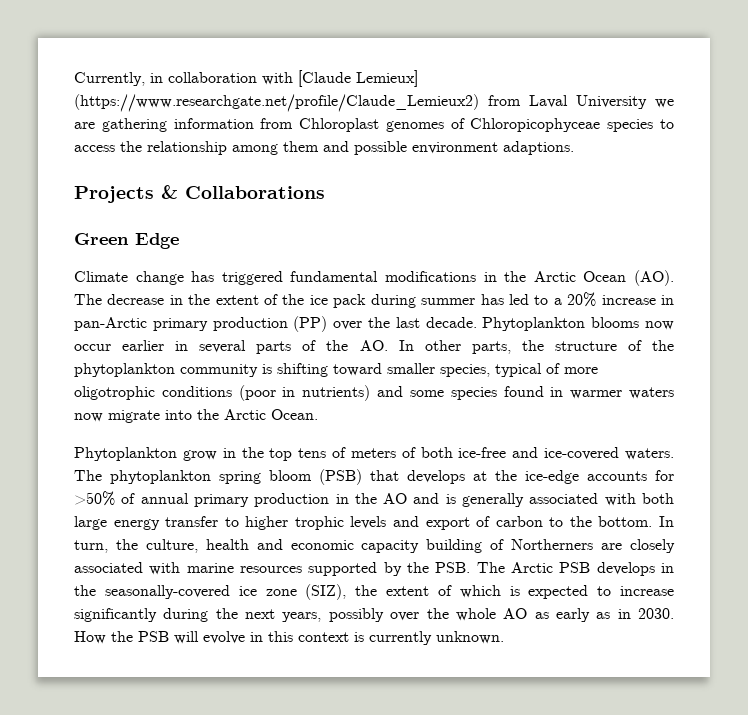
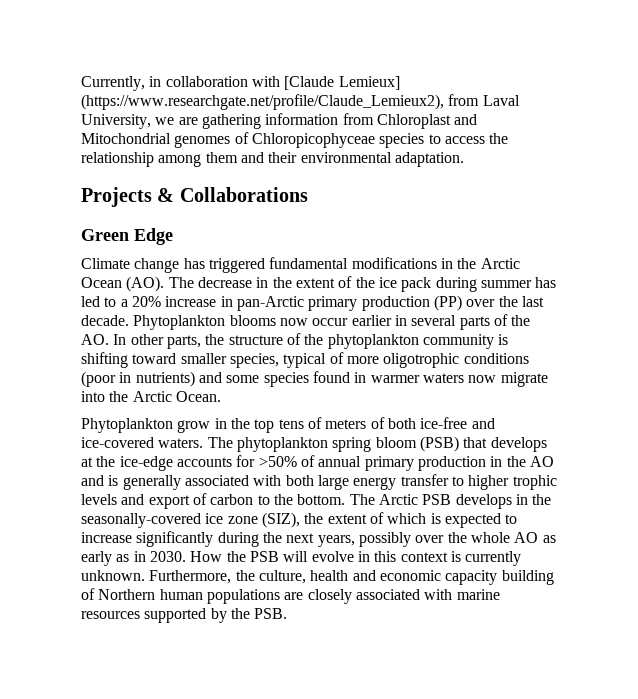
[74,94,479,112] (https://www.researchgate.net/profile/Claude_Lemieux2) -> [81,94,444,110] (https://www.researchgate.net/profile/Claude_Lemieux2),
[576,95,647,109] University -> [81,114,151,129] University,
(380, 125) none -> [454,114,478,125] [81,133,171,144] and Mitochondrial
[354,141,574,155] possible environment adaptions. -> [268,152,464,167] their environmental adaptation.
[658,516,674,527] [74,539,675,553] [74,562,471,576] In turn, the culture, health and economic capacity building of Northerners are closely associated with marine resources supported by the PSB. -> (346, 499) none
(504, 637) none -> [149,570,554,585] [81,588,500,604] [81,608,288,623] Furthermore, the culture, health and economic capacity building of Northern human populations are closely associated with marine resources supported by the PSB.

